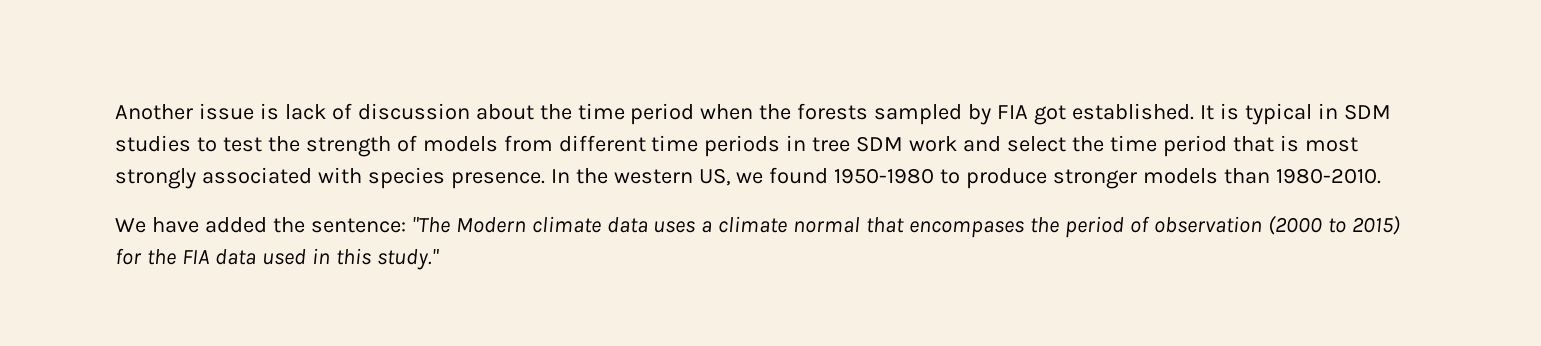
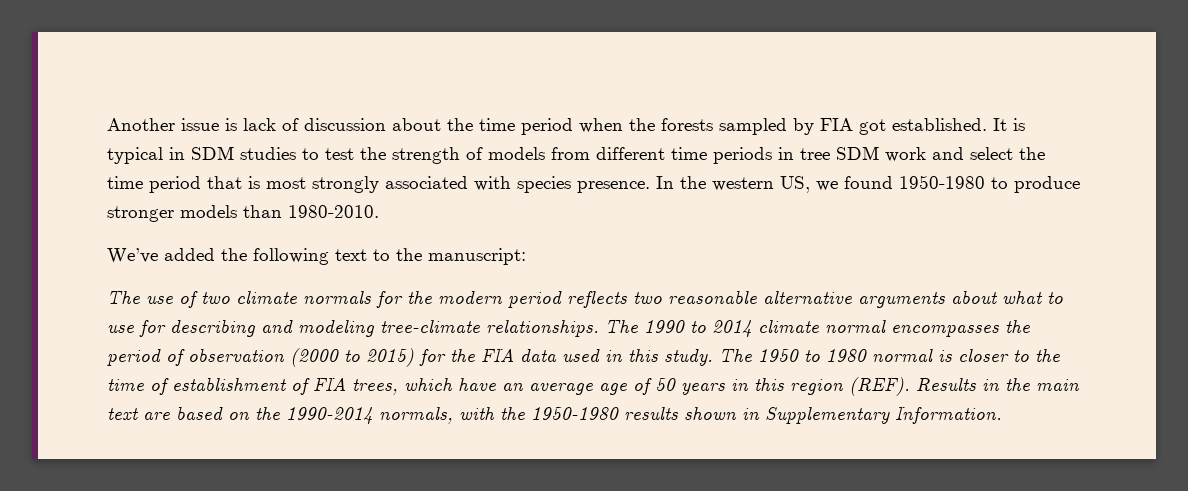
[115,216,1025,238] We have added the sentence: "The Modern climate data uses a climate normal that encompases -> [107,248,526,265] [107,290,1063,308] [107,319,999,337] We’ve added the following text to the manuscript: // The use of two climate normals for the modern period reflects two reasonable alternative arguments about what to use for describing and modeling tree-climate relationships. The 1990 to 2014 climate normal encompasses
[376,249,439,270] study." -> [664,348,1060,366] [107,377,1080,396] [107,406,1002,424] study. The 1950 to 1980 normal is closer to the time of establishment of FIA trees, which have an average age of 50 years in this region (REF). Results in the main text are based on the 1990-2014 normals, with the 1950-1980 results shown in Supplementary Information.

